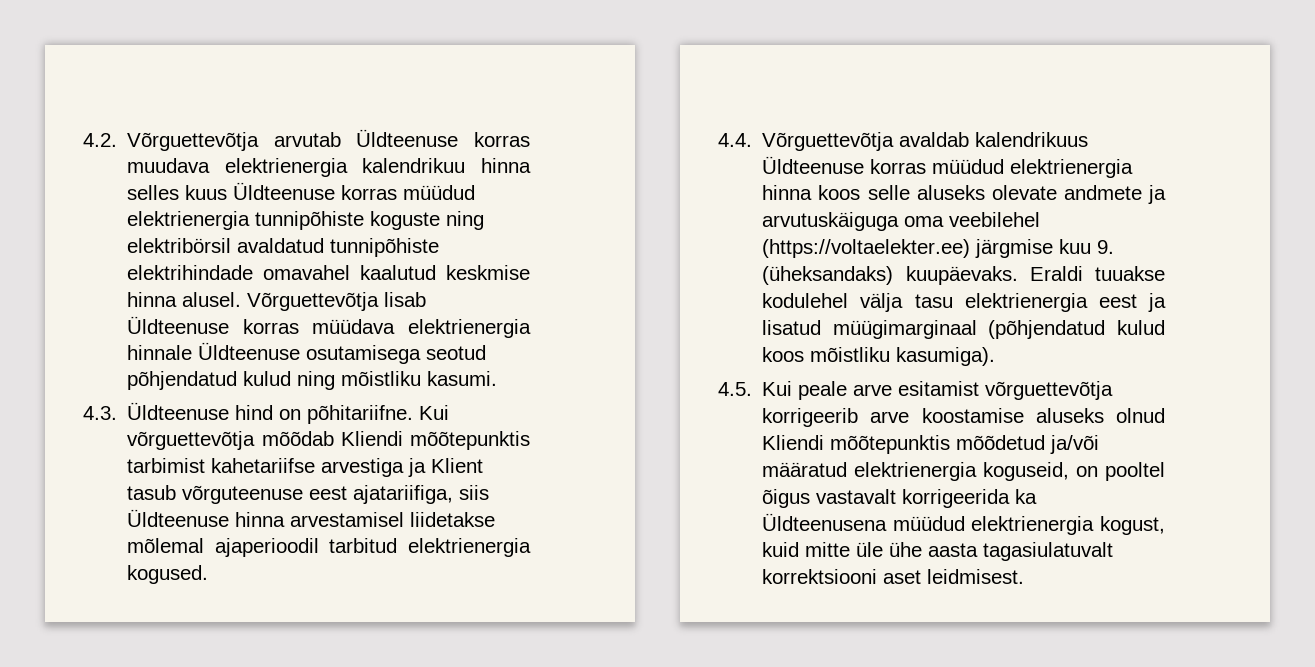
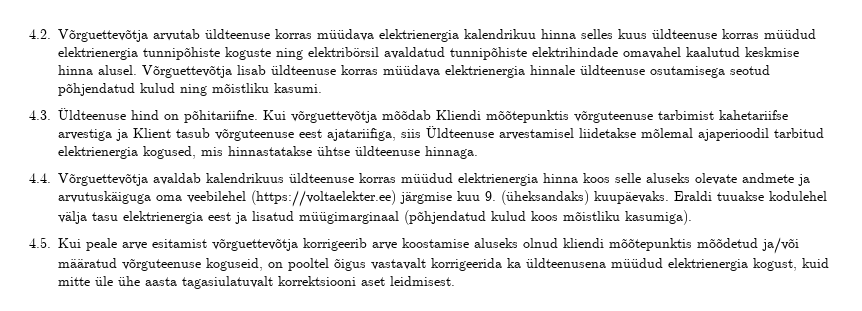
[356,129,530,147] [127,158,211,173] Üldteenuse korras muudava -> [205,29,374,41] üldteenuse korras müüdava
[233,182,336,200] Üldteenuse -> [652,29,717,39] üldteenuse
[127,316,230,334] Üldteenuse -> [271,65,336,75] üldteenuse
[198,342,301,360] Üldteenuse -> [580,65,645,75] üldteenuse
(530, 440) none -> [574,110,653,123] võrguteenuse
[235,512,286,527] hinna -> (494, 132) none
[127,565,209,584] kogused. -> [143,146,478,159] kogused, mis hinnastatakse ühtse üldteenuse hinnaga.
[762,156,865,174] Üldteenuse -> [289,173,354,183] üldteenuse
[762,435,825,450] Kliendi -> [563,238,604,248] kliendi
[854,462,978,481] elektrienergia -> [122,258,201,271] võrguteenuse
[762,513,888,531] Üldteenusena -> [526,258,606,268] üldteenusena

